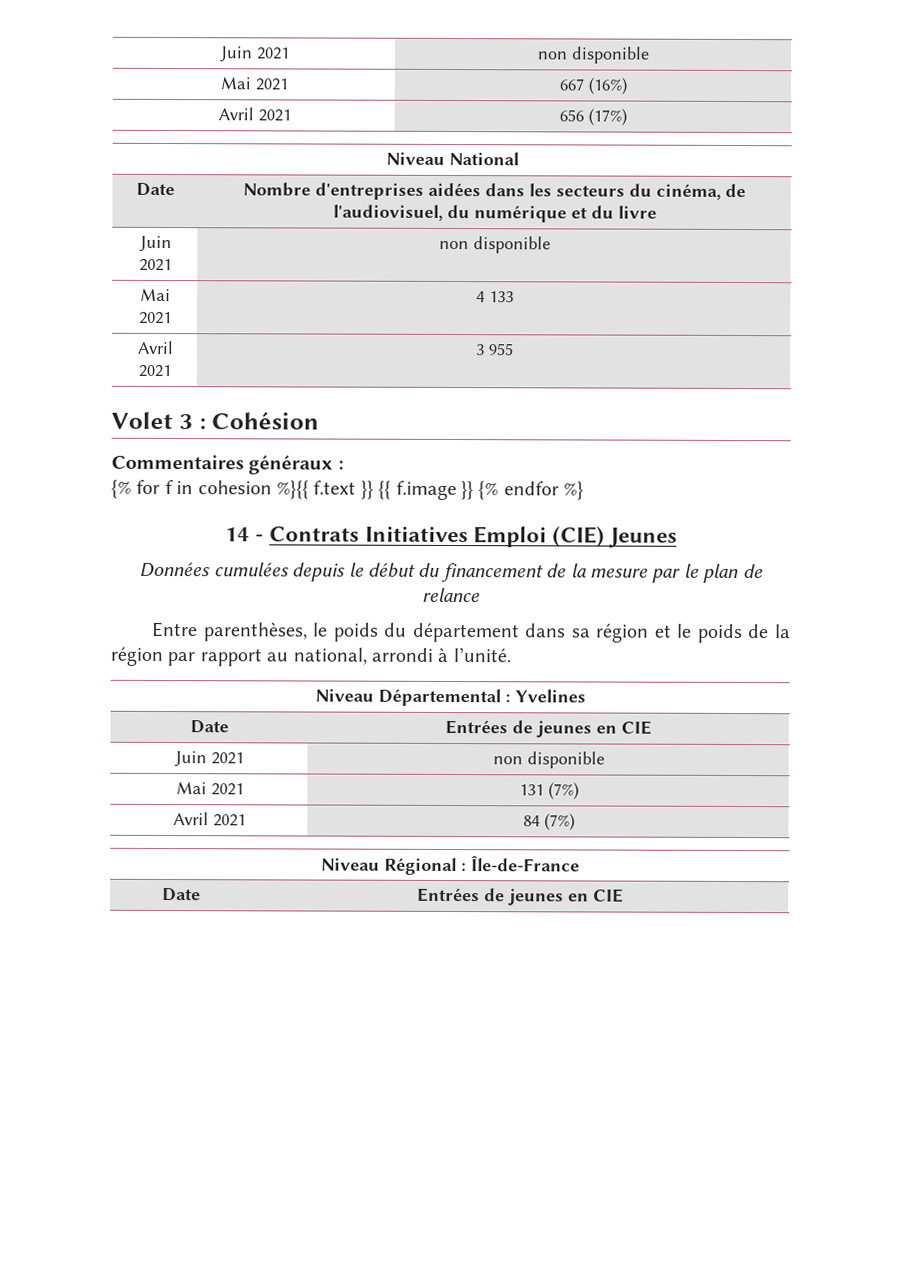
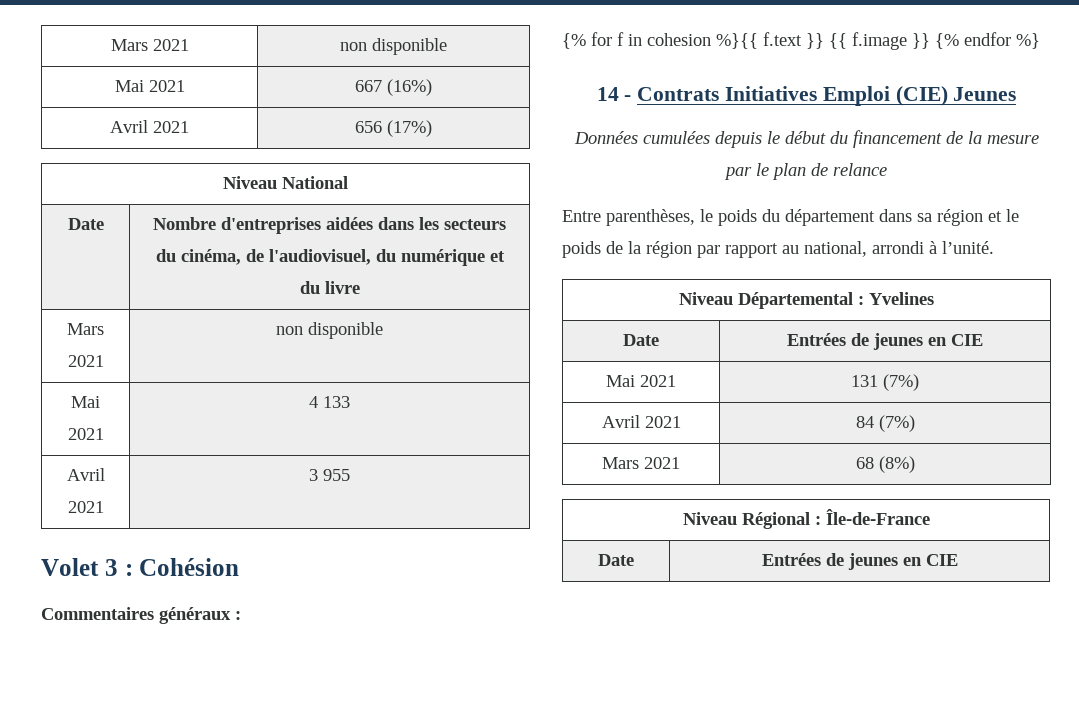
[218,46,253,63] Juin -> [110,39,148,51] Mars
[138,235,172,253] Juin -> [67,323,104,335] Mars
[174,751,244,768] [492,751,605,769] // Juin 2021 | non disponible -> (983, 340) none
(575, 822) none -> [602,457,680,469] [855,456,915,473] // Mars 2021 | 68 (8%)

